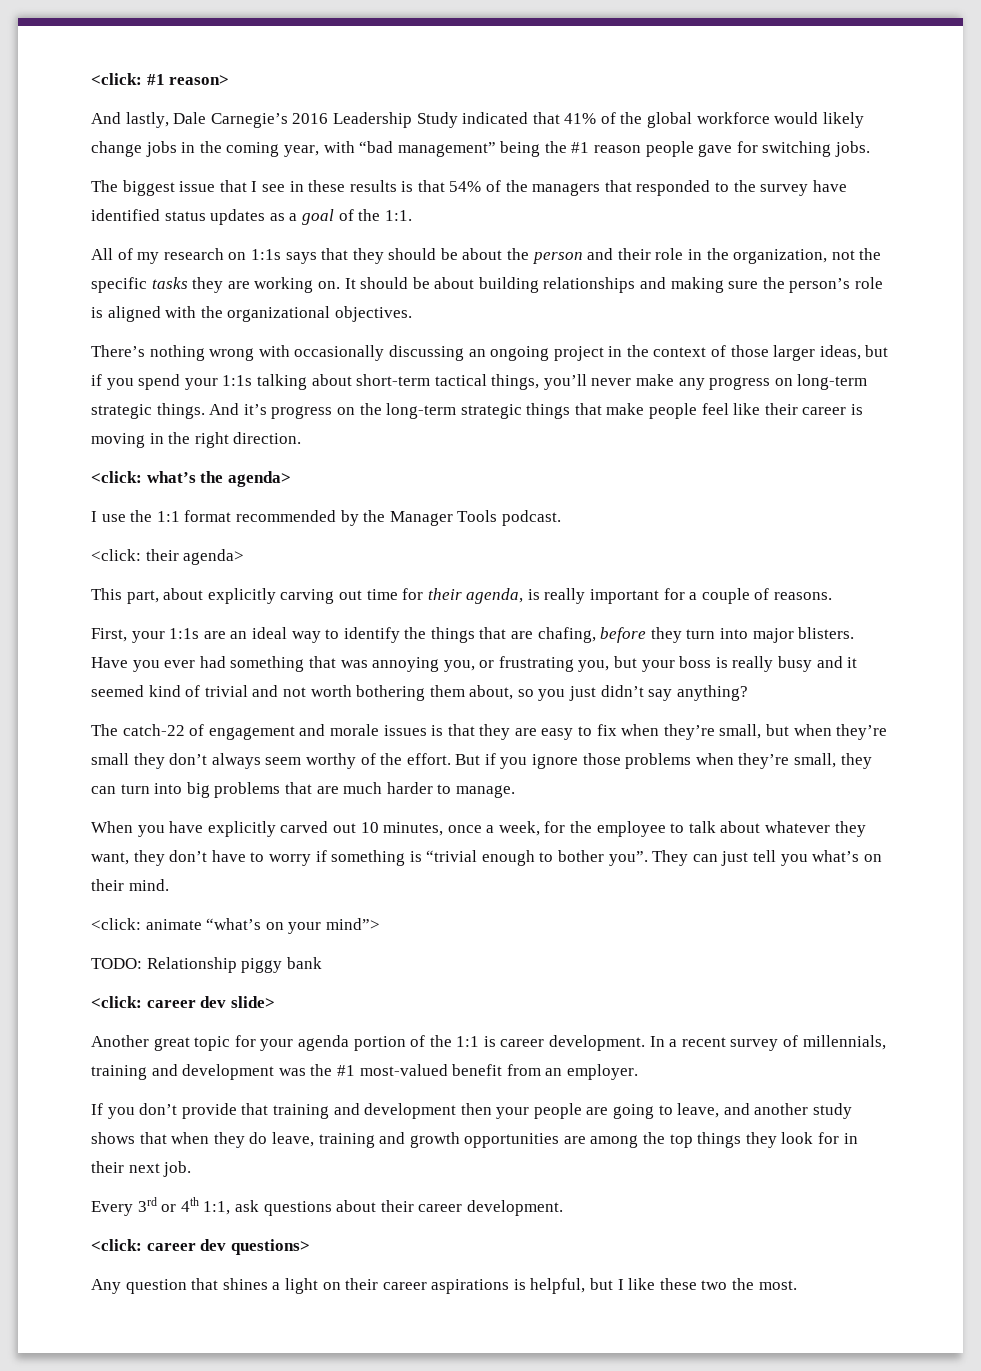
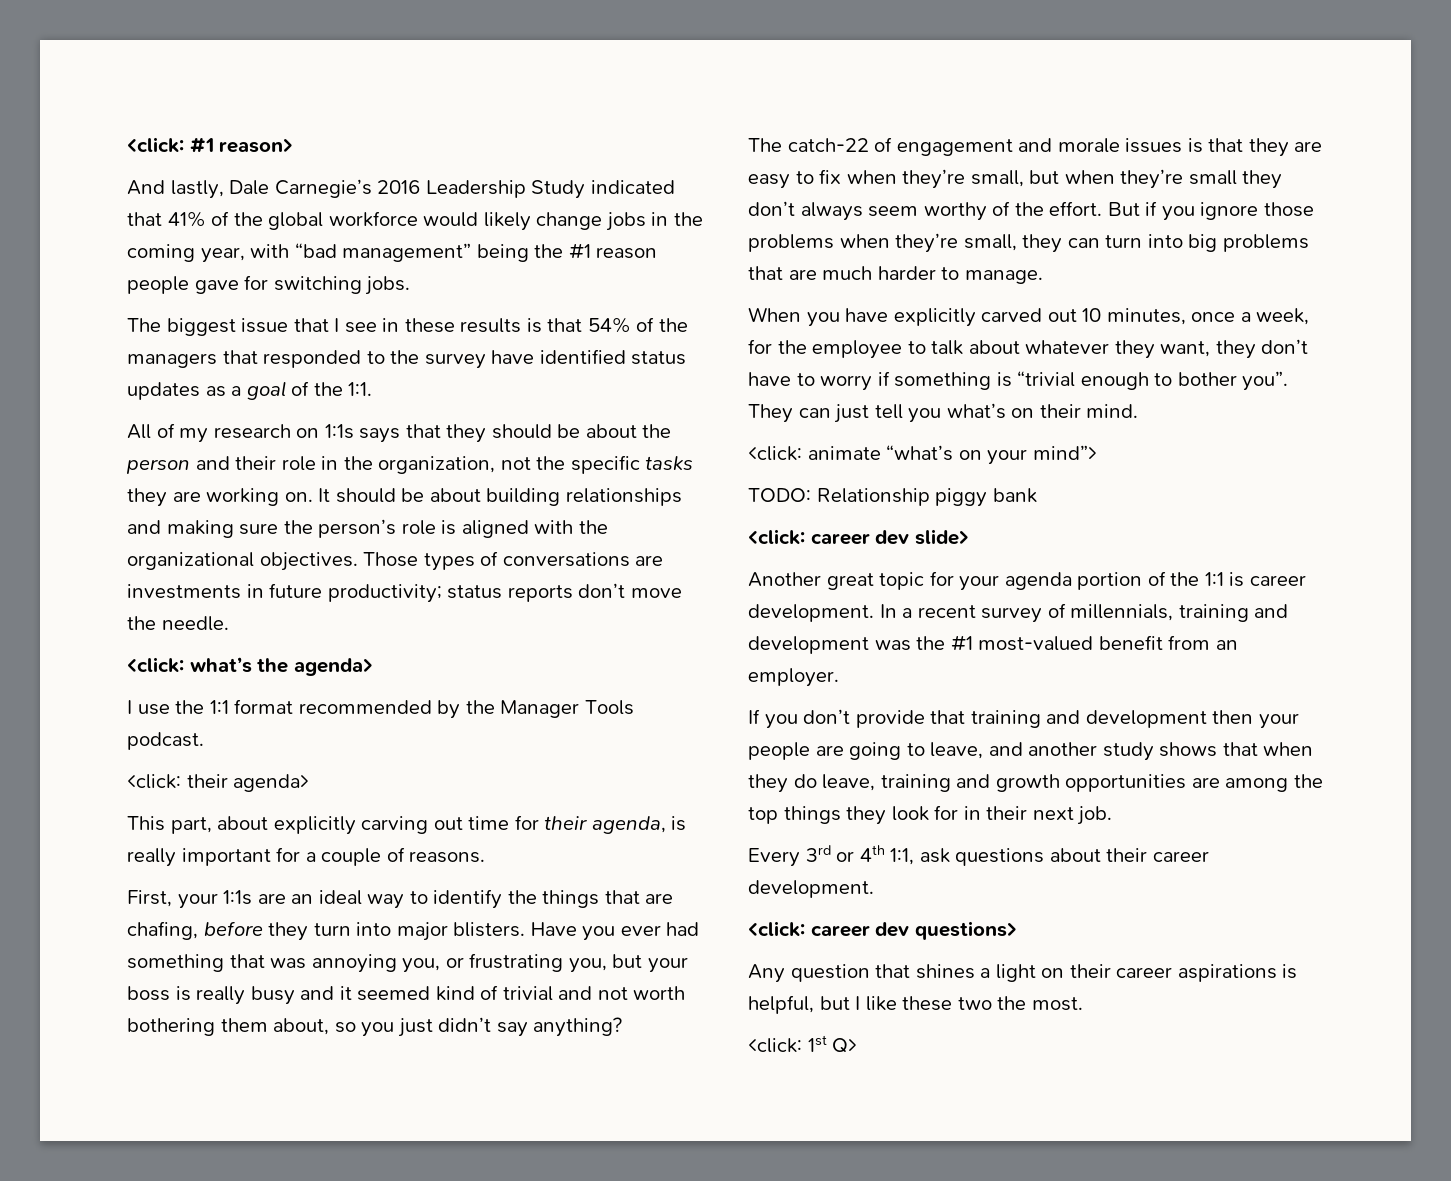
[91,345,889,361] [91,374,868,390] [91,403,864,419] [91,432,302,448] // There’s nothing wrong with occasionally discussing an ongoing project in the context of those larger ideas, but if you spend your 1:1s talking about short-term tactical things, you’ll never make any progress on long-term strategic things. And it’s progress on the long-term strategic things that make people feel like their career is moving in the right direction. -> [363,551,664,571] [127,583,682,603] [127,616,229,631] Those types of conversations are investments in future productivity; status reports don’t move the needle.
(797, 1285) none -> [748,1035,858,1053] // <click: 1st Q>

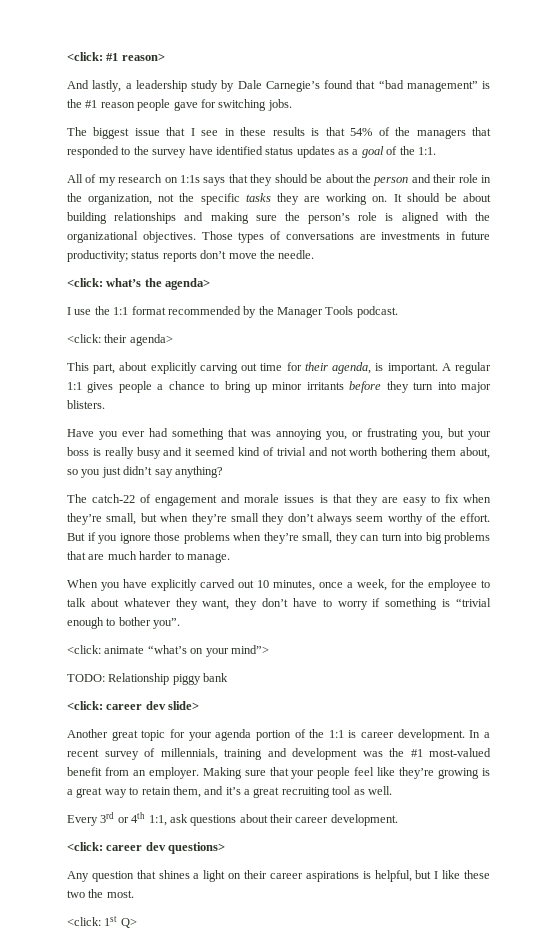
[229,179,675,199] [127,211,703,231] [127,244,290,263] Dale Carnegie’s 2016 Leadership Study indicated that 41% of the global workforce would likely change jobs in the coming year, with -> [125,80,376,92] a leadership study by Dale Carnegie’s found that
[476,244,529,262] being -> [482,81,490,89] is
[127,847,486,867] [127,889,674,909] [127,921,198,940] really important for a couple of reasons. // First, your 1:1s are an ideal way to identify the things that are chafing, -> [387,362,491,374] [67,381,344,393] important. A regular 1:1 gives people a chance to bring up minor irritants
(526, 929) none -> (105, 404) //
[748,403,1139,423] They can just tell you what’s on their mind. -> (181, 623) none
[748,709,1299,729] [748,742,1314,761] [748,774,1323,793] [748,805,1113,825] // If you don’t provide that training and development then your people are going to leave, and another study shows that when they do leave, training and growth opportunities are among the top things they look for in their next job. -> [202,767,490,779] [67,786,392,798] Making sure that your people feel like they’re growing is a great way to retain them, and it’s a great recruiting tool as well.

